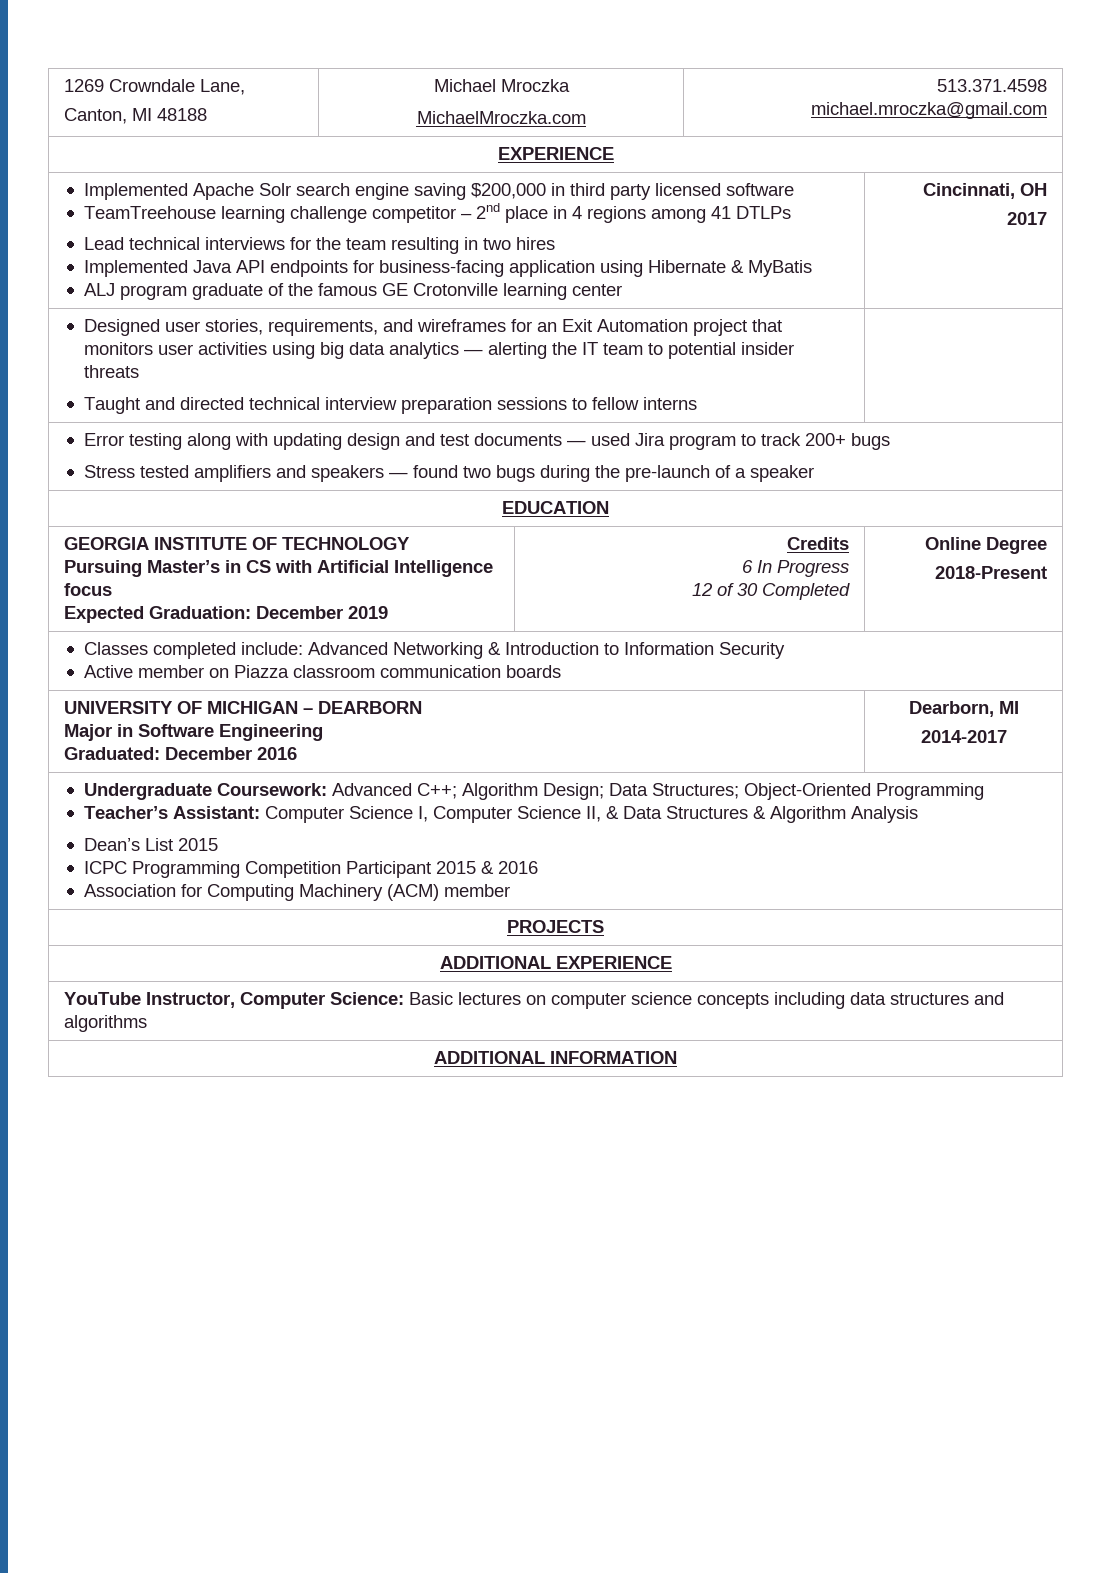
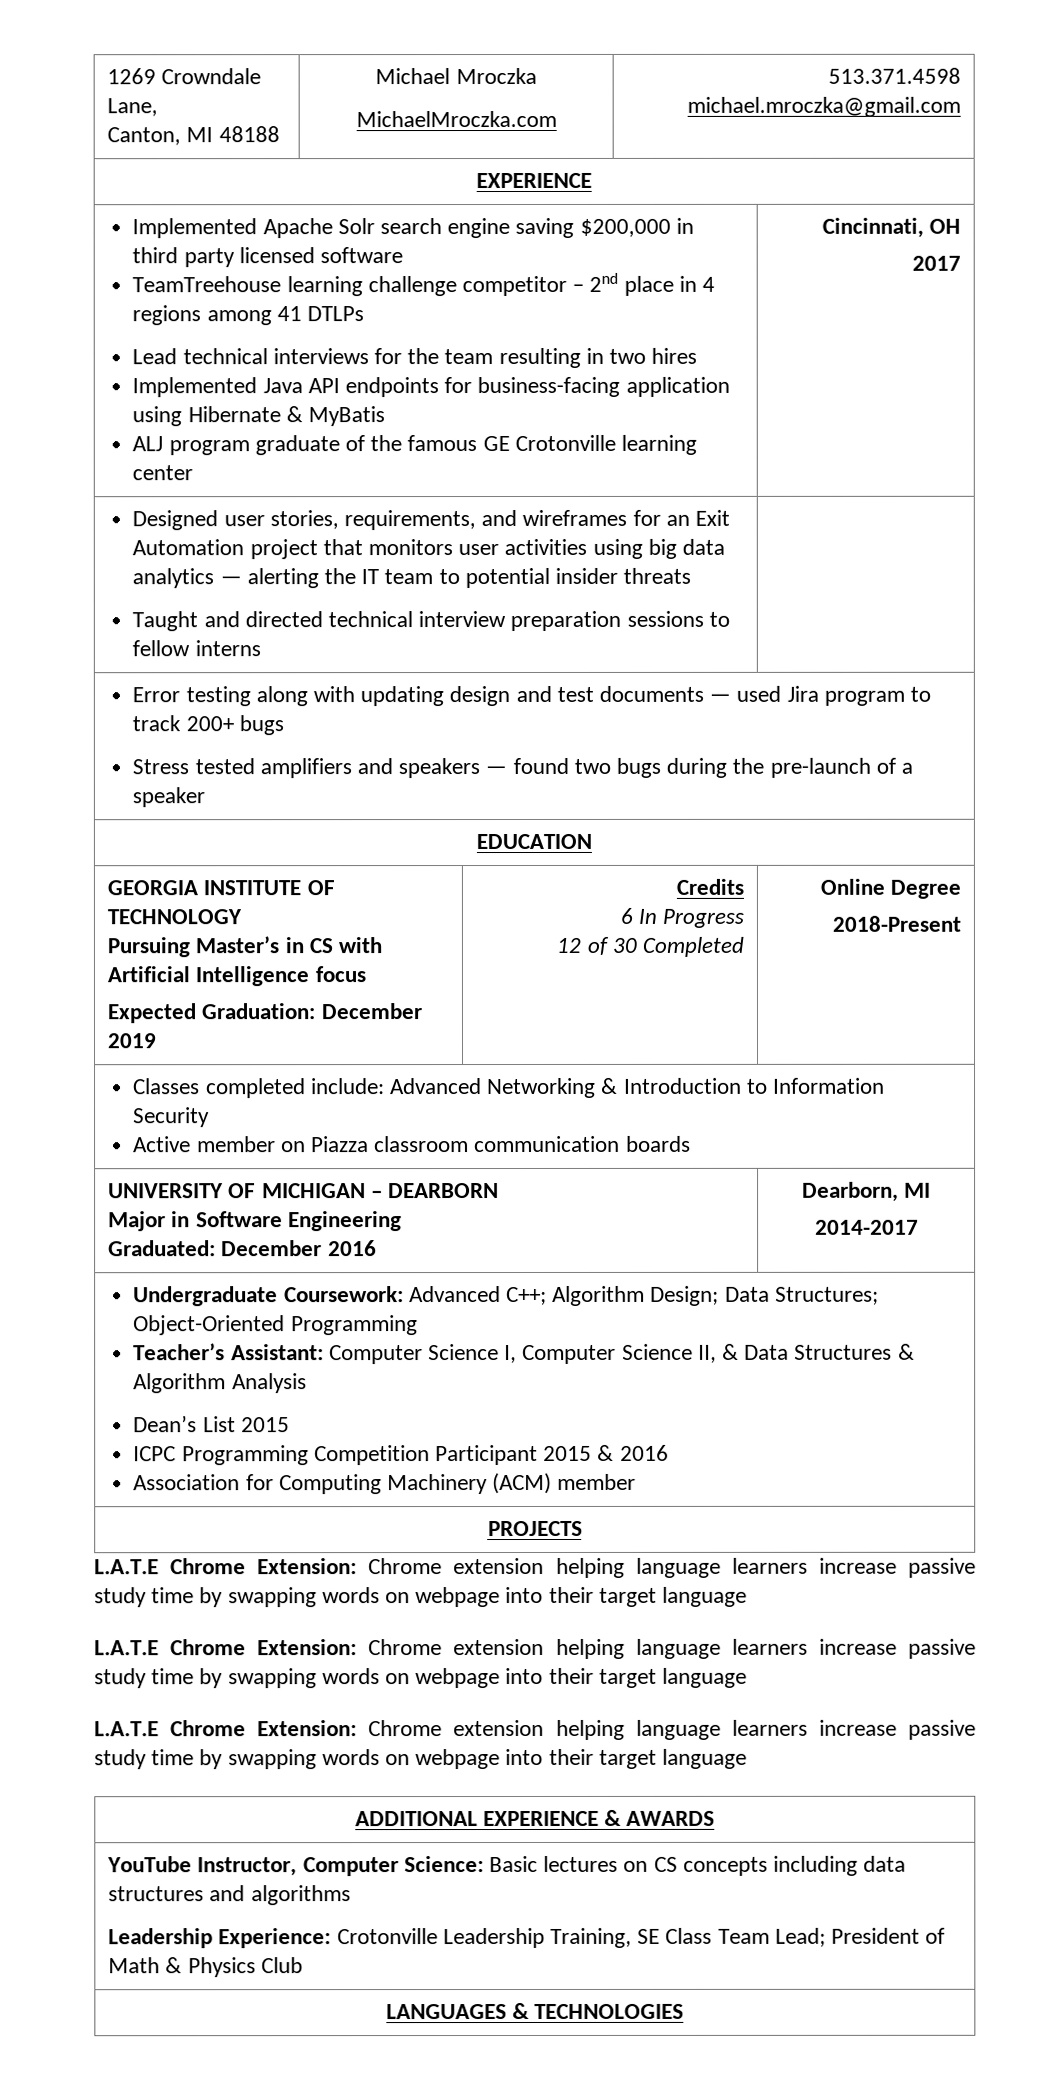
(604, 926) none -> [94,1557,976,1578] [94,1586,748,1608] [94,1638,976,1659] [94,1667,748,1689] [94,1719,976,1740] [94,1748,748,1770] // L.A.T.E Chrome Extension: Chrome extension helping language learners increase passive study time by swapping words on webpage into their target language // L.A.T.E Chrome Extension: Chrome extension helping language learners increase passive study time by swapping words on webpage into their target language // L.A.T.E Chrome Extension: Chrome extension helping language learners increase passive study time by swapping words on webpage into their target language
(672, 962) none -> [604,1809,716,1826] & AWARDS
[550,992,692,1009] computer science -> [653,1856,678,1872] CS
[434,1051,677,1064] // ADDITIONAL INFORMATION -> [108,1927,946,1949] [108,1957,303,1978] [385,2002,685,2020] // Leadership Experience: Crotonville Leadership Training, SE Class Team Lead; President of Math & Physics Club // LANGUAGES & TECHNOLOGIES

